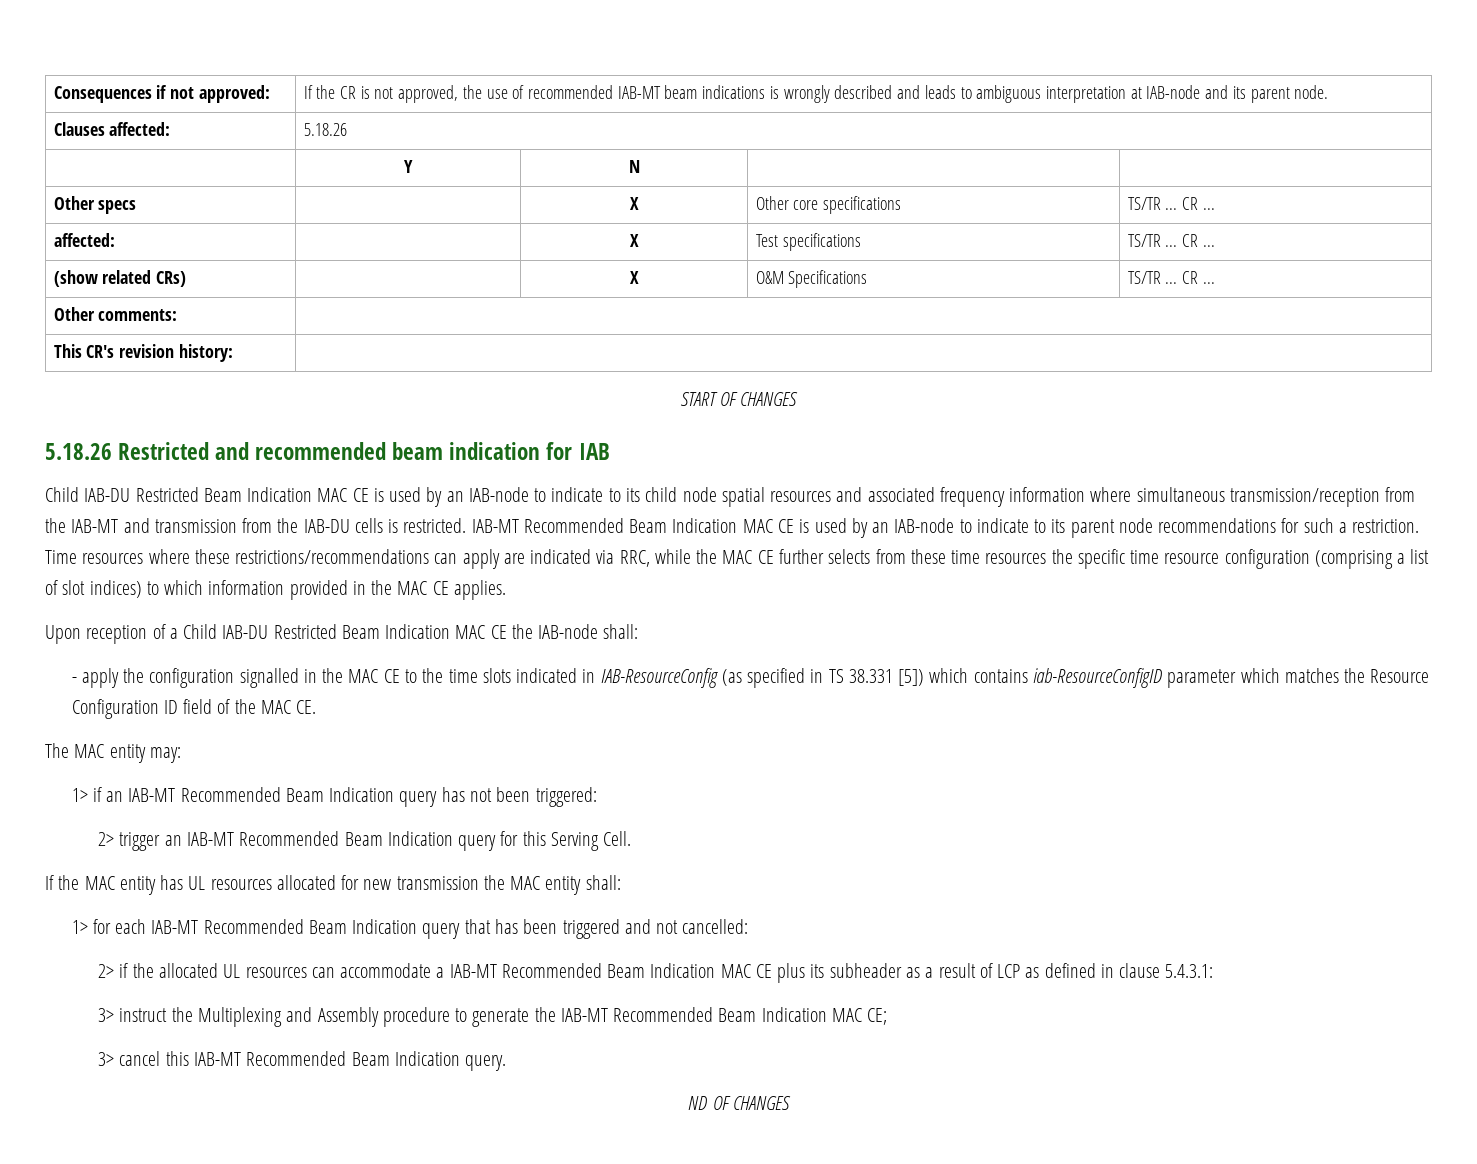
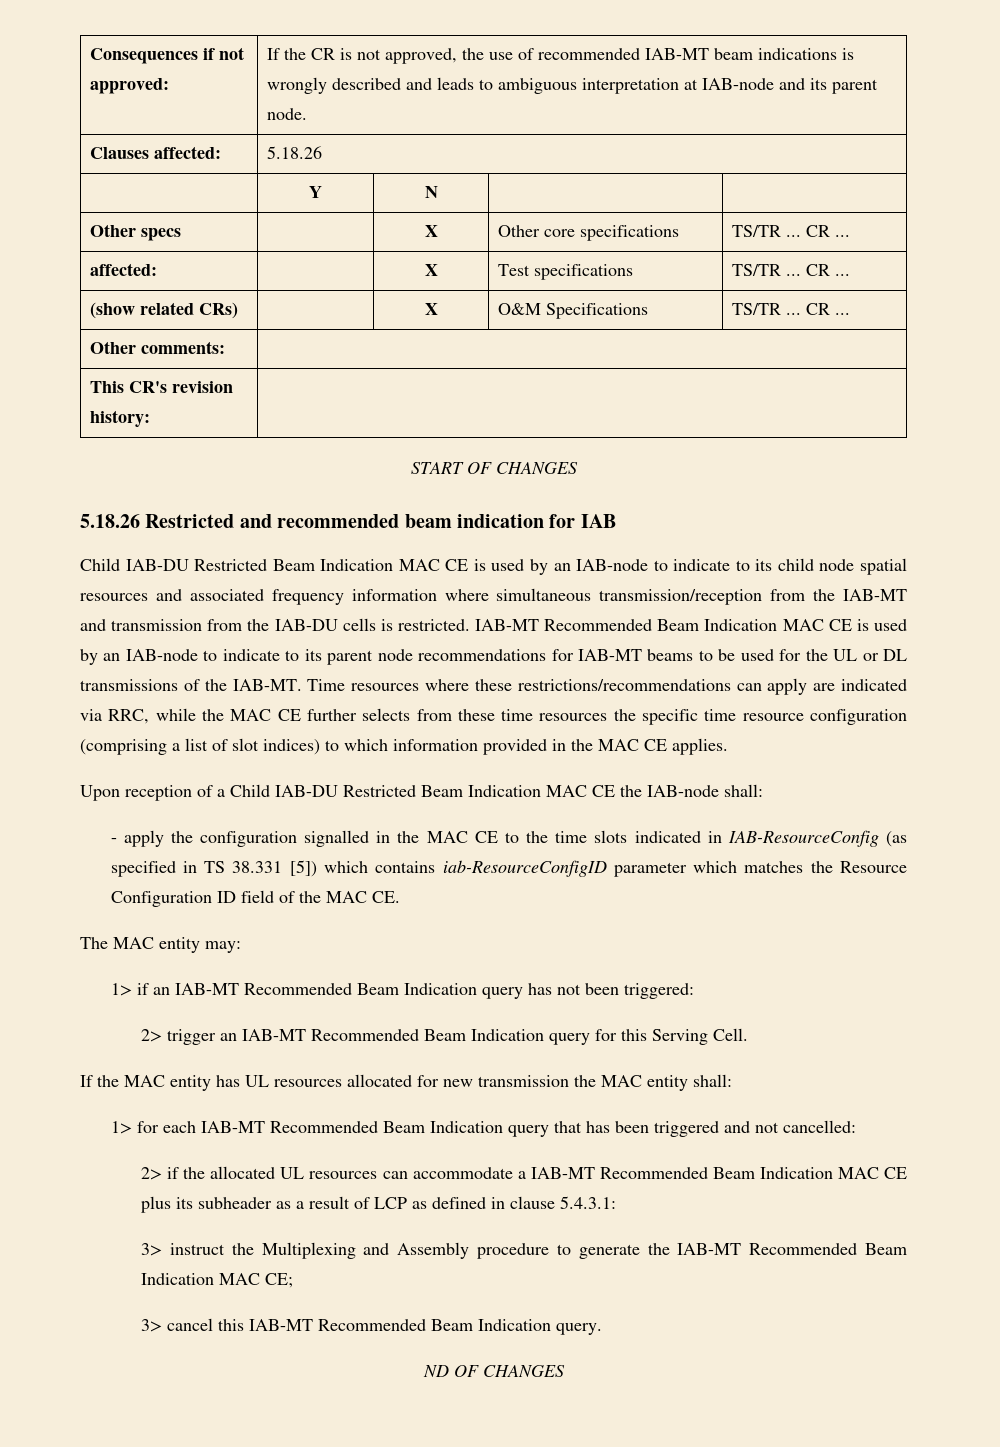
[1303,518,1420,533] such a restriction. -> [577,649,908,661] [80,679,302,691] IAB-MT beams to be used for the UL or DL transmissions of the IAB-MT.

